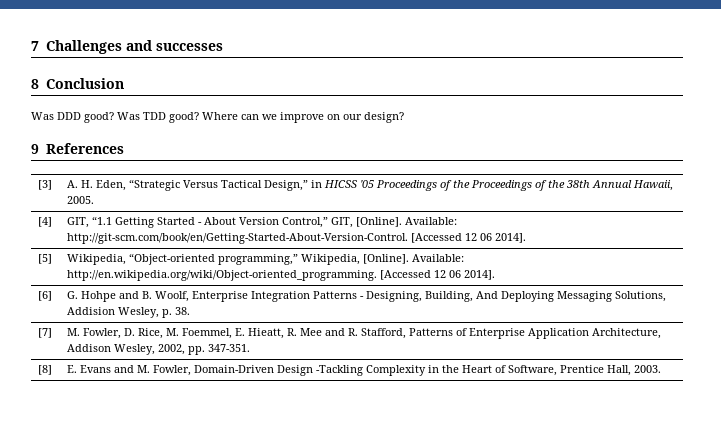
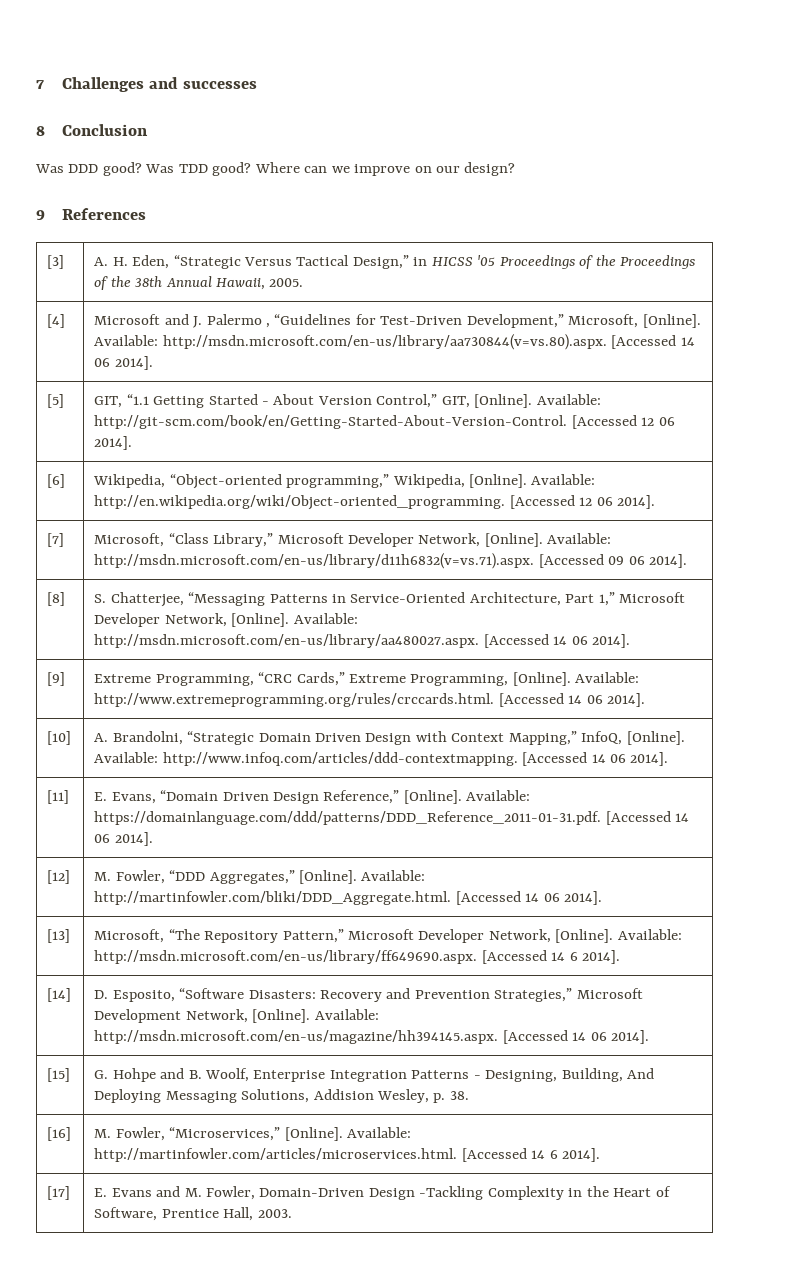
(53, 222) none -> [94,314,701,328] [94,334,695,350] [94,356,153,370] [47,394,65,408] | Microsoft and J. Palermo , “Guidelines for Test-Driven Development,” Microsoft, [Online]. Available: http://msdn.microsoft.com/en-us/library/aa730844(v=vs.80).aspx. [Accessed 14 06 2014]. // [5]
[38,254,53,264] [5] -> [47,474,66,488] [6]
[38,291,53,301] [6] -> [47,533,65,547] [94,533,612,547] [94,553,688,569] [47,592,66,606] [94,592,686,607] [94,613,358,627] [94,634,631,648] [47,672,66,686] [94,672,640,686] [94,693,646,707] [47,731,72,745] [94,731,685,745] [94,752,669,766] [47,790,70,804] [94,790,531,804] [94,811,690,825] [94,832,153,846] [47,870,71,884] [94,870,426,884] [94,891,603,905] [47,929,71,943] [94,929,682,943] [94,950,621,964] [47,988,72,1002] [94,988,643,1002] [94,1009,379,1023] [94,1030,650,1044] [47,1068,71,1082] [7] | Microsoft, “Class Library,” Microsoft Developer Network, [Online]. Available: http://msdn.microsoft.com/en-us/library/d11h6832(v=vs.71).aspx. [Accessed 09 06 2014]. // [8] | S. Chatterjee, “Messaging Patterns in Service-Oriented Architecture, Part 1,” Microsoft Developer Network, [Online]. Available: http://msdn.microsoft.com/en-us/library/aa480027.aspx. [Accessed 14 06 2014]. // [9] | Extreme Programming, “CRC Cards,” Extreme Programming, [Online]. Available: http://www.extremeprogramming.org/rules/crccards.html. [Accessed 14 06 2014]. // [10] | A. Brandolni, “Strategic Domain Driven Design with Context Mapping,” InfoQ, [Online]. Available: http://www.infoq.com/articles/ddd-contextmapping. [Accessed 14 06 2014]. // [11] | E. Evans, “Domain Driven Design Reference,” [Online]. Available: https://domainlanguage.com/ddd/patterns/DDD_Reference_2011-01-31.pdf. [Accessed 14 06 2014]. // [12] | M. Fowler, “DDD Aggregates,” [Online]. Available: http://martinfowler.com/bliki/DDD_Aggregate.html. [Accessed 14 06 2014]. // [13] | Microsoft, “The Repository Pattern,” Microsoft Developer Network, [Online]. Available: http://msdn.microsoft.com/en-us/library/ff649690.aspx. [Accessed 14 6 2014]. // [14] | D. Esposito, “Software Disasters: Recovery and Prevention Strategies,” Microsoft Development Network, [Online]. Available: http://msdn.microsoft.com/en-us/magazine/hh394145.aspx. [Accessed 14 06 2014]. // [15]
[38,328,53,338] [67,328,662,339] [67,344,251,355] [38,365,53,375] [7] | M. Fowler, D. Rice, M. Foemmel, E. Hieatt, R. Mee and R. Stafford, Patterns of Enterprise Application Architecture, Addison Wesley, 2002, pp. 347-351. // [8] -> [47,1127,72,1141] [94,1127,412,1141] [94,1148,601,1162] [47,1186,71,1200] [16] | M. Fowler, “Microservices,” [Online]. Available: http://martinfowler.com/articles/microservices.html. [Accessed 14 6 2014]. // [17]

